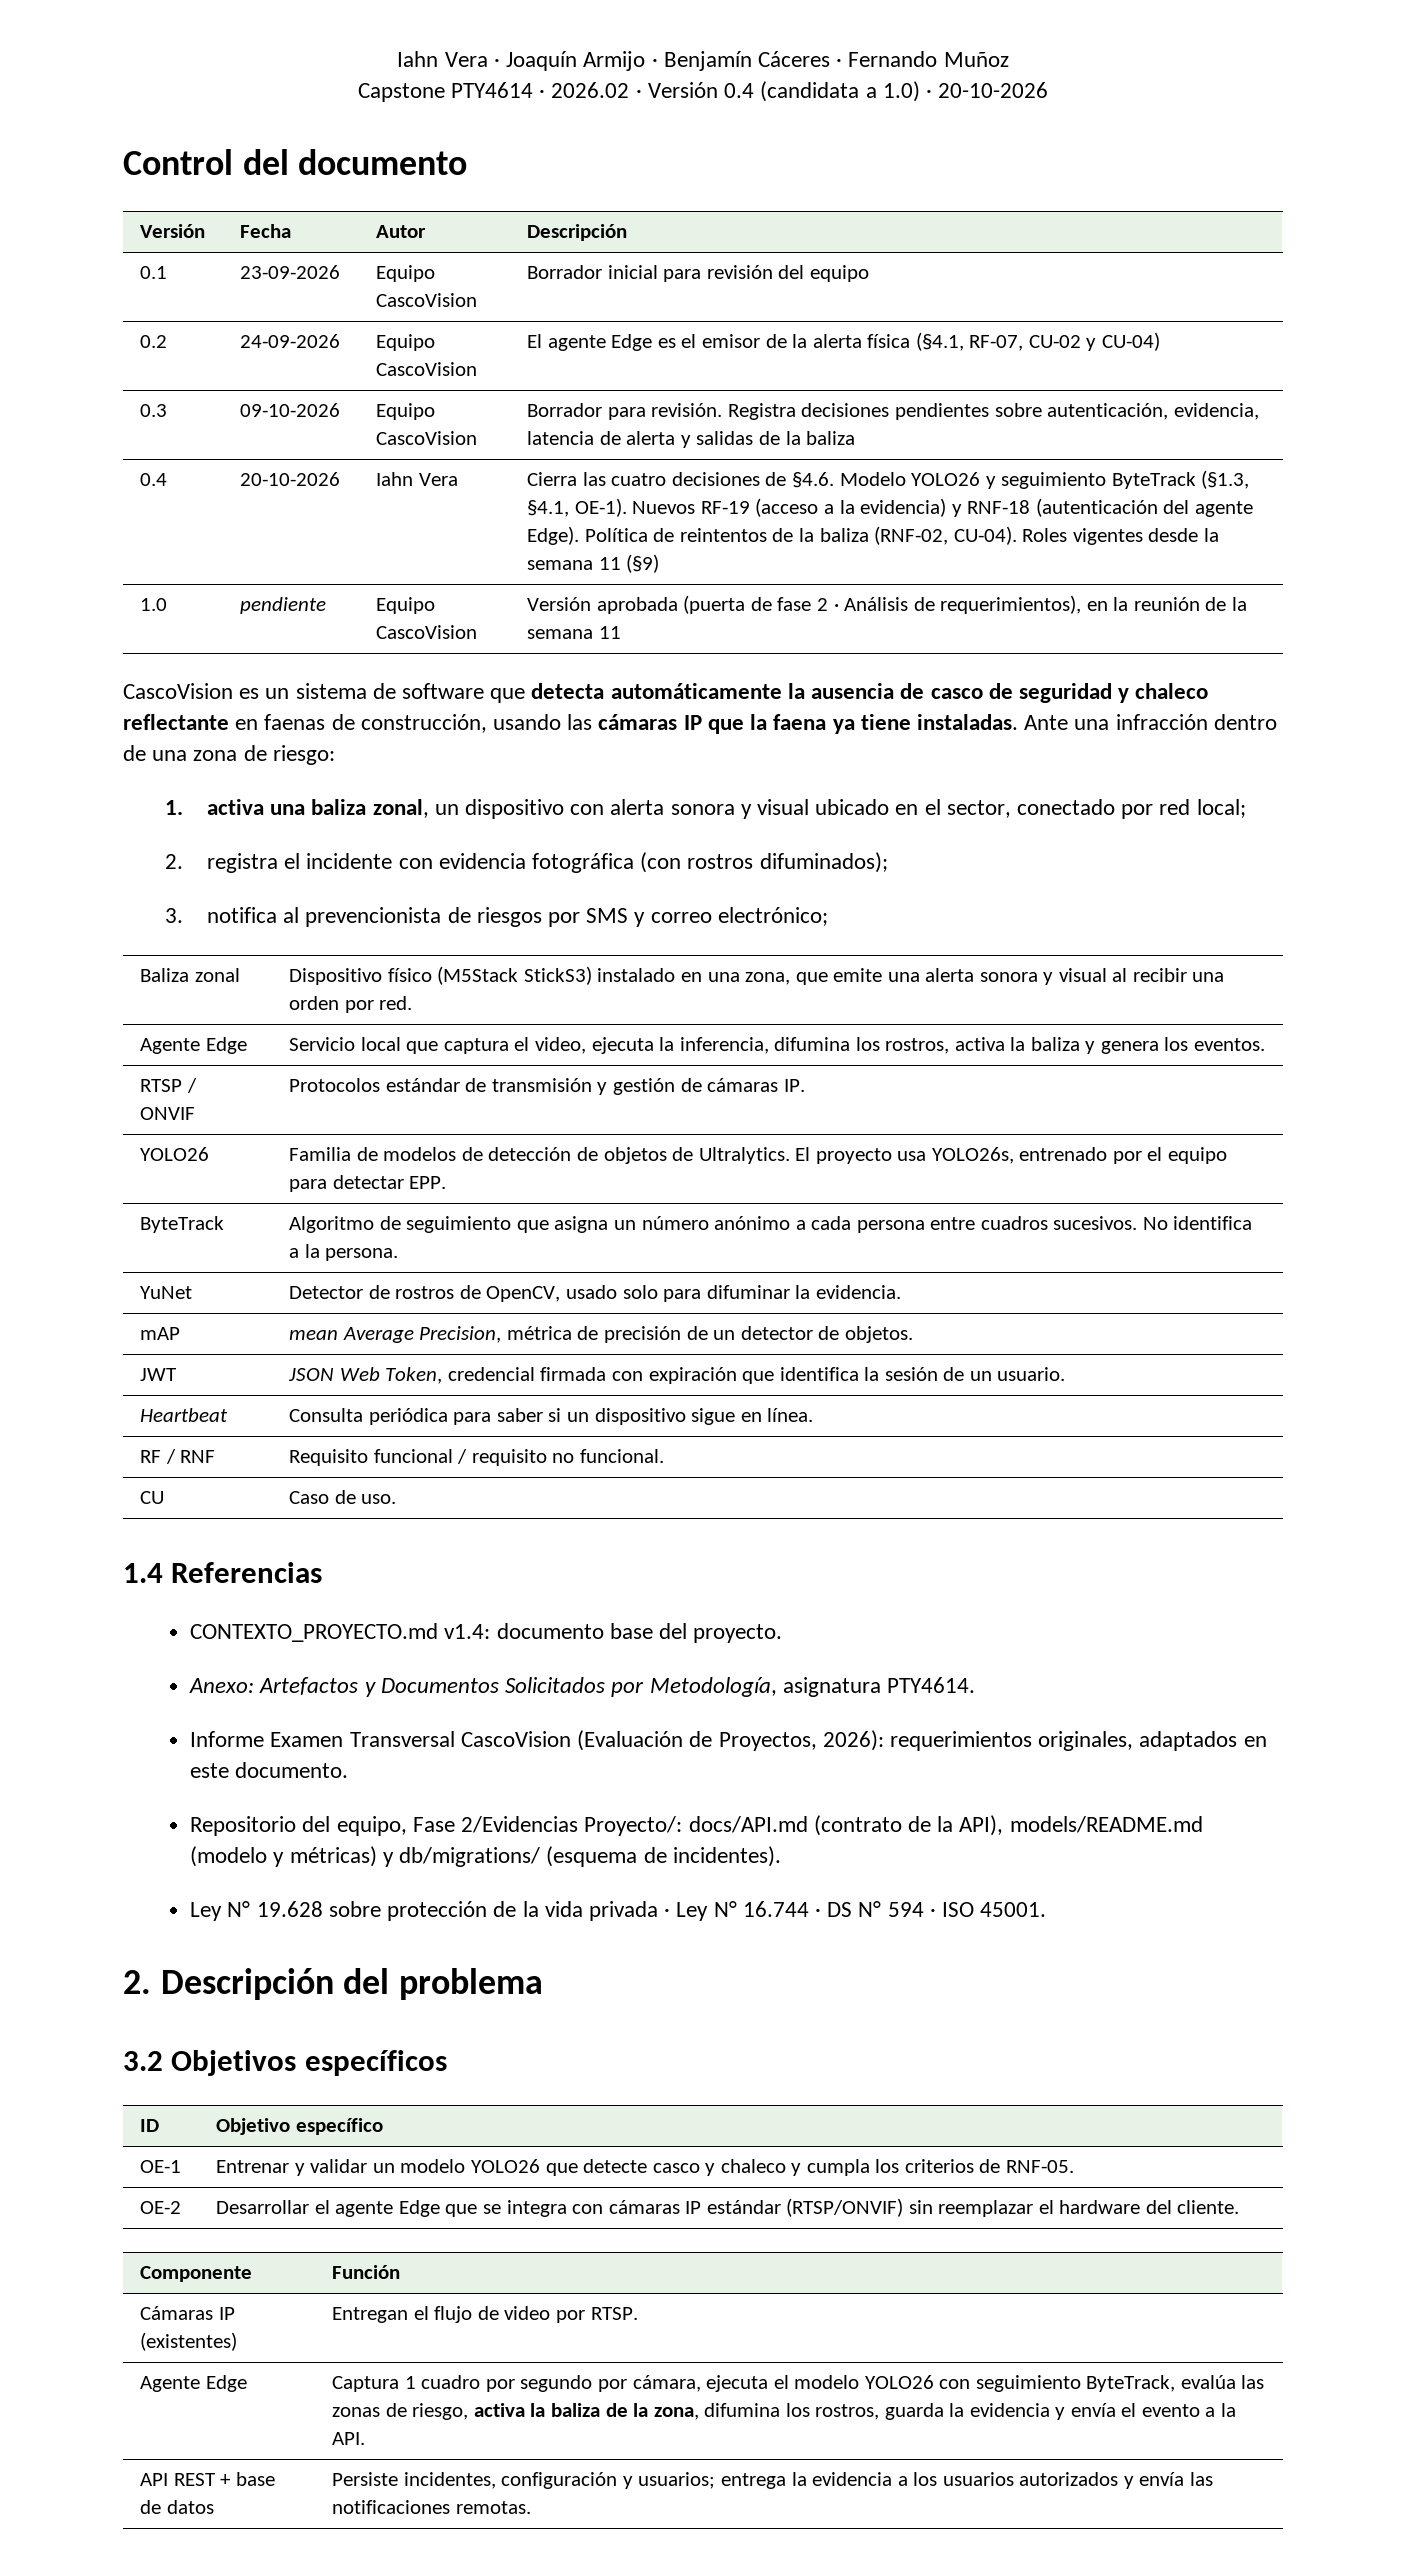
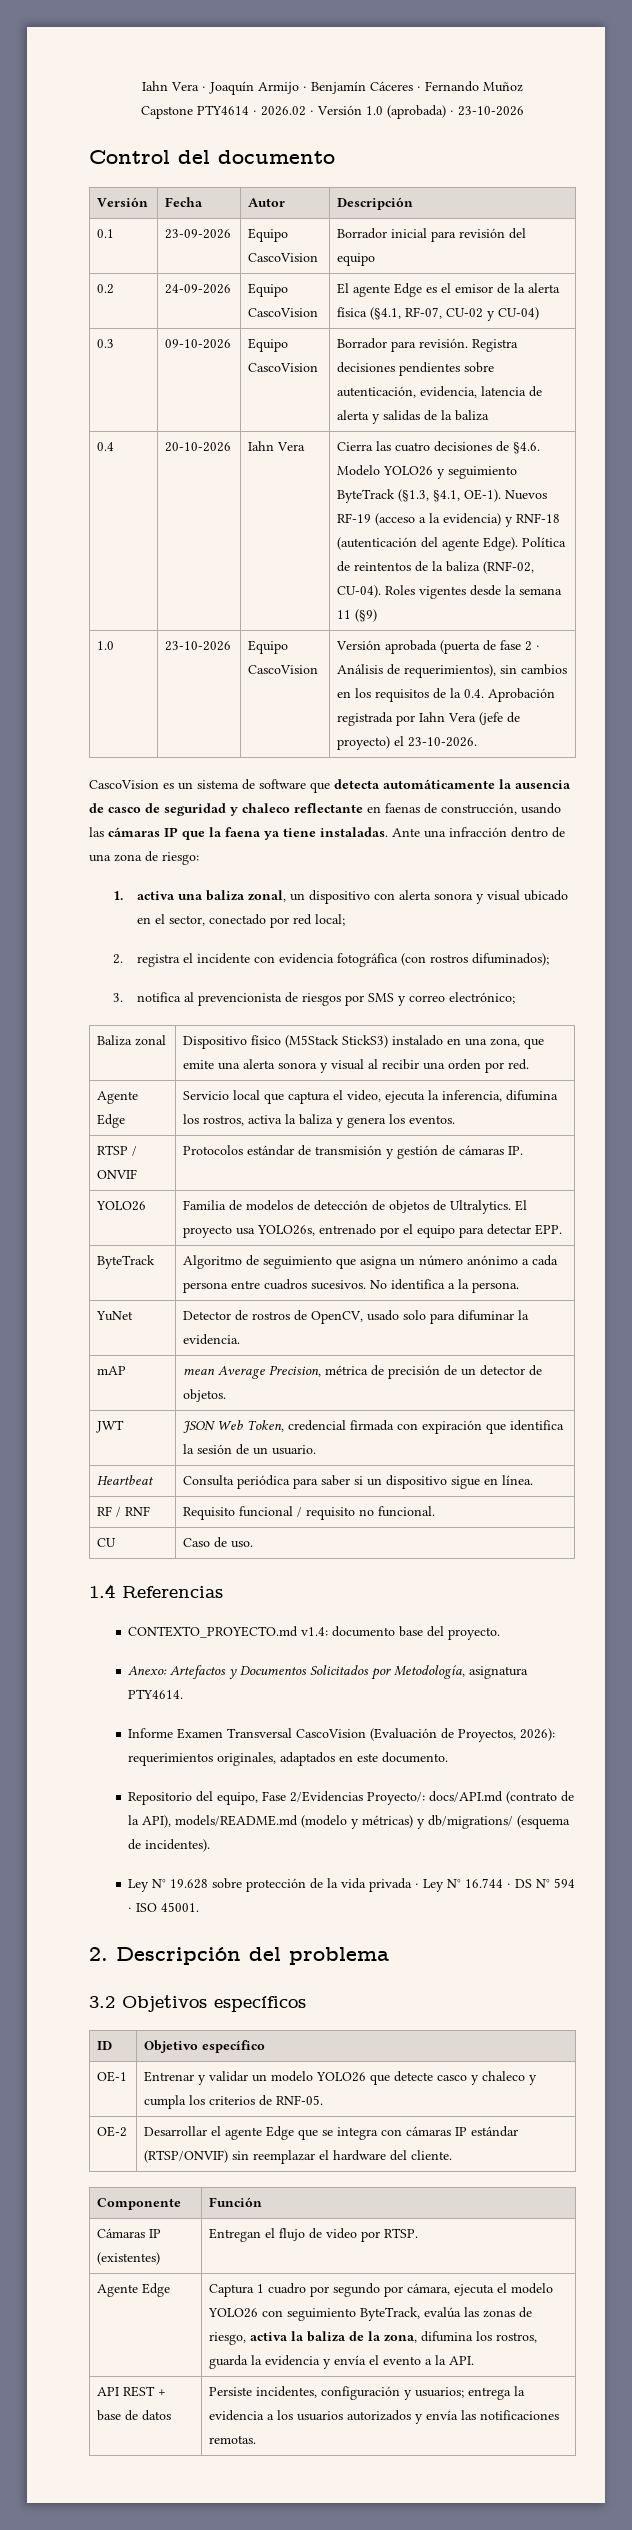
[724,81,1049,102] 0.4 (candidata a 1.0) · 20-10-2026 -> [366,105,524,119] 1.0 (aprobada) · 23-10-2026
[240,597,327,614] pendiente -> [165,641,232,651] 23-10-2026
[1086,597,1247,611] [527,626,621,639] en la reunión de la semana 11 -> [500,664,568,675] [337,688,556,702] [337,712,521,726] [337,736,478,750] sin cambios en los requisitos de la 0.4. Aprobación registrada por Iahn Vera (jefe de proyecto) el 23-10-2026.

